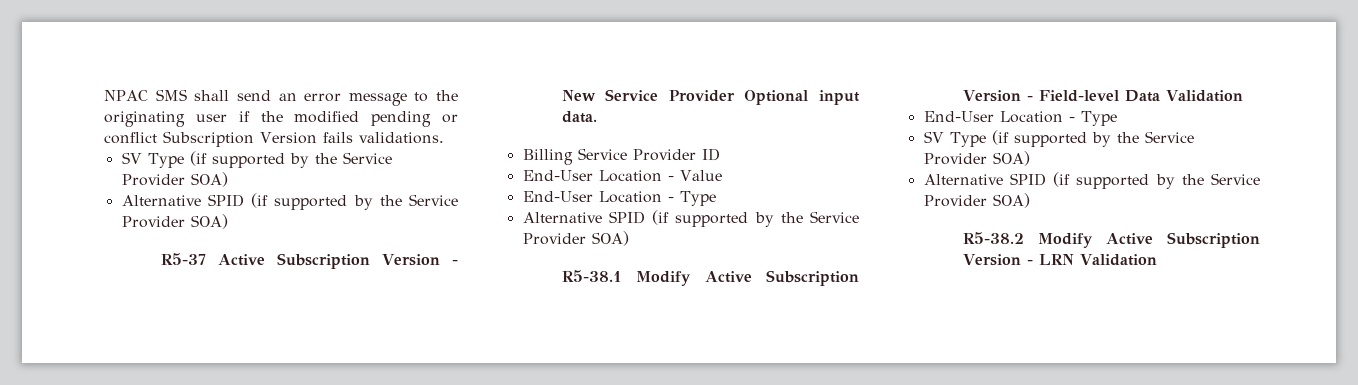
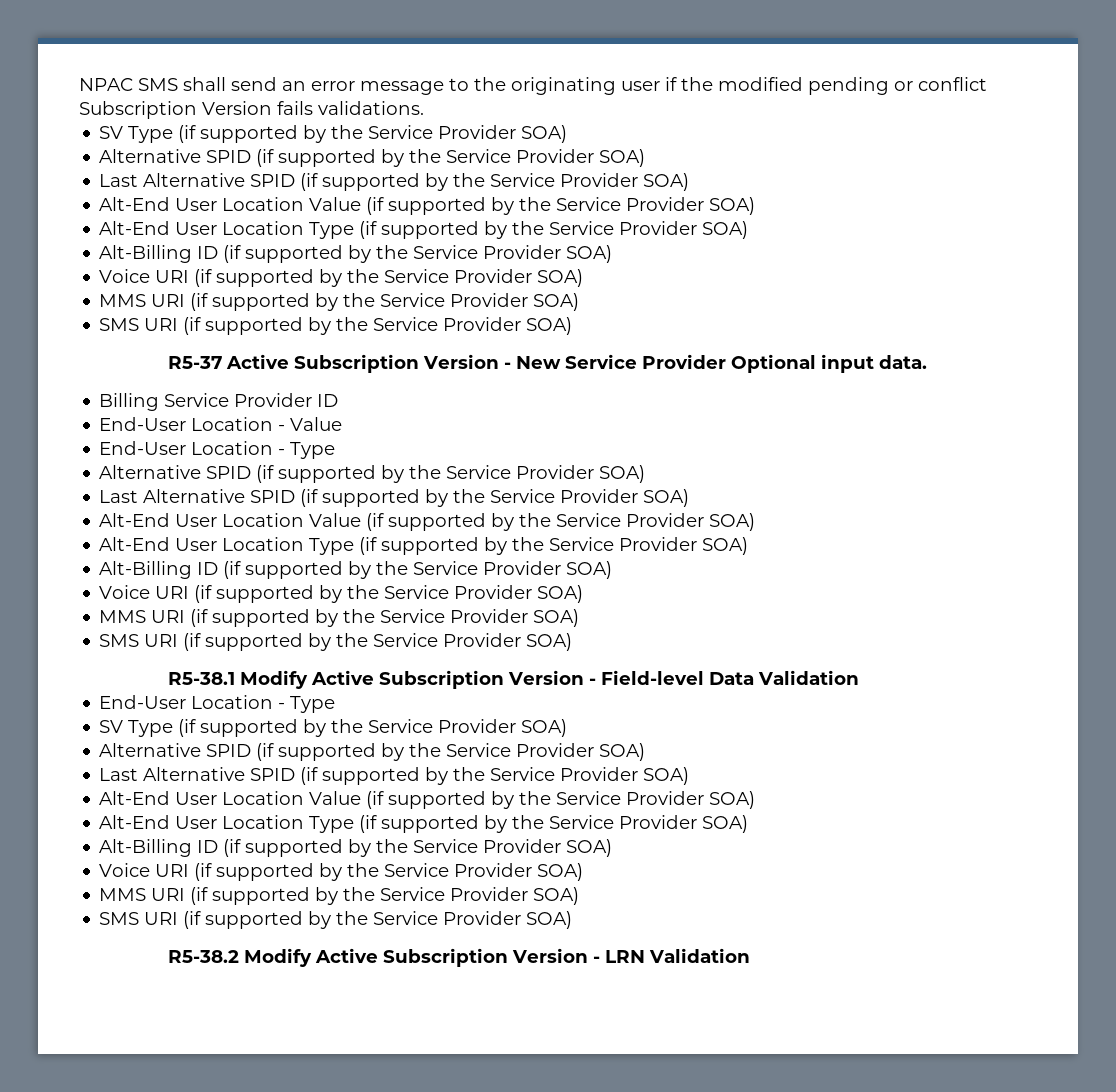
(228, 221) none -> [99,173,690,191] [99,197,756,215] [99,221,749,239] [99,245,613,263] [99,269,584,287] [99,293,580,311] [99,317,573,335] // Last Alternative SPID (if supported by the Service Provider SOA) // Alt-End User Location Value (if supported by the Service Provider SOA) // Alt-End User Location Type (if supported by the Service Provider SOA) // Alt-Billing ID (if supported by the Service Provider SOA) // Voice URI (if supported by the Service Provider SOA) // MMS URI (if supported by the Service Provider SOA) // SMS URI (if supported by the Service Provider SOA)
(629, 238) none -> [99,489,690,507] [99,513,756,531] [99,537,749,555] [99,561,613,579] [99,585,584,603] [99,609,580,627] [99,633,573,651] // Last Alternative SPID (if supported by the Service Provider SOA) // Alt-End User Location Value (if supported by the Service Provider SOA) // Alt-End User Location Type (if supported by the Service Provider SOA) // Alt-Billing ID (if supported by the Service Provider SOA) // Voice URI (if supported by the Service Provider SOA) // MMS URI (if supported by the Service Provider SOA) // SMS URI (if supported by the Service Provider SOA)
(1030, 200) none -> [99,767,690,785] [99,791,756,809] [99,815,749,833] [99,839,613,857] [99,863,584,881] [99,887,580,905] [99,911,573,929] // Last Alternative SPID (if supported by the Service Provider SOA) // Alt-End User Location Value (if supported by the Service Provider SOA) // Alt-End User Location Type (if supported by the Service Provider SOA) // Alt-Billing ID (if supported by the Service Provider SOA) // Voice URI (if supported by the Service Provider SOA) // MMS URI (if supported by the Service Provider SOA) // SMS URI (if supported by the Service Provider SOA)

